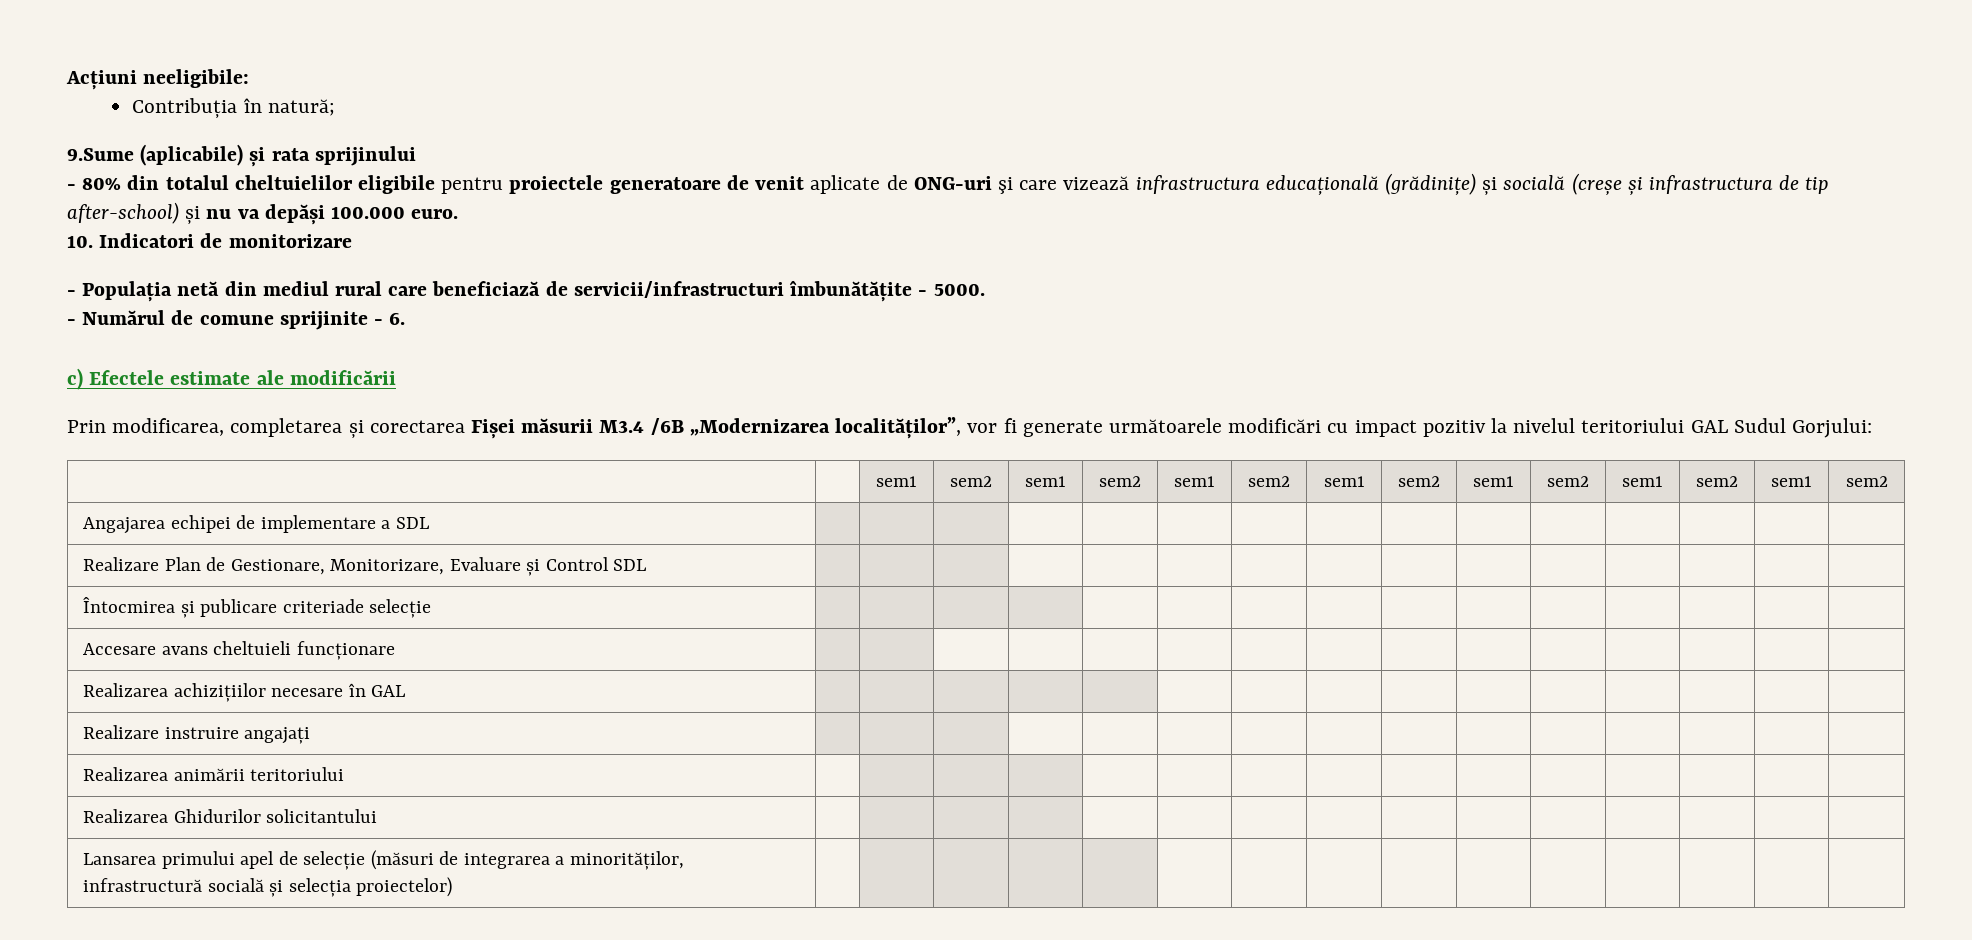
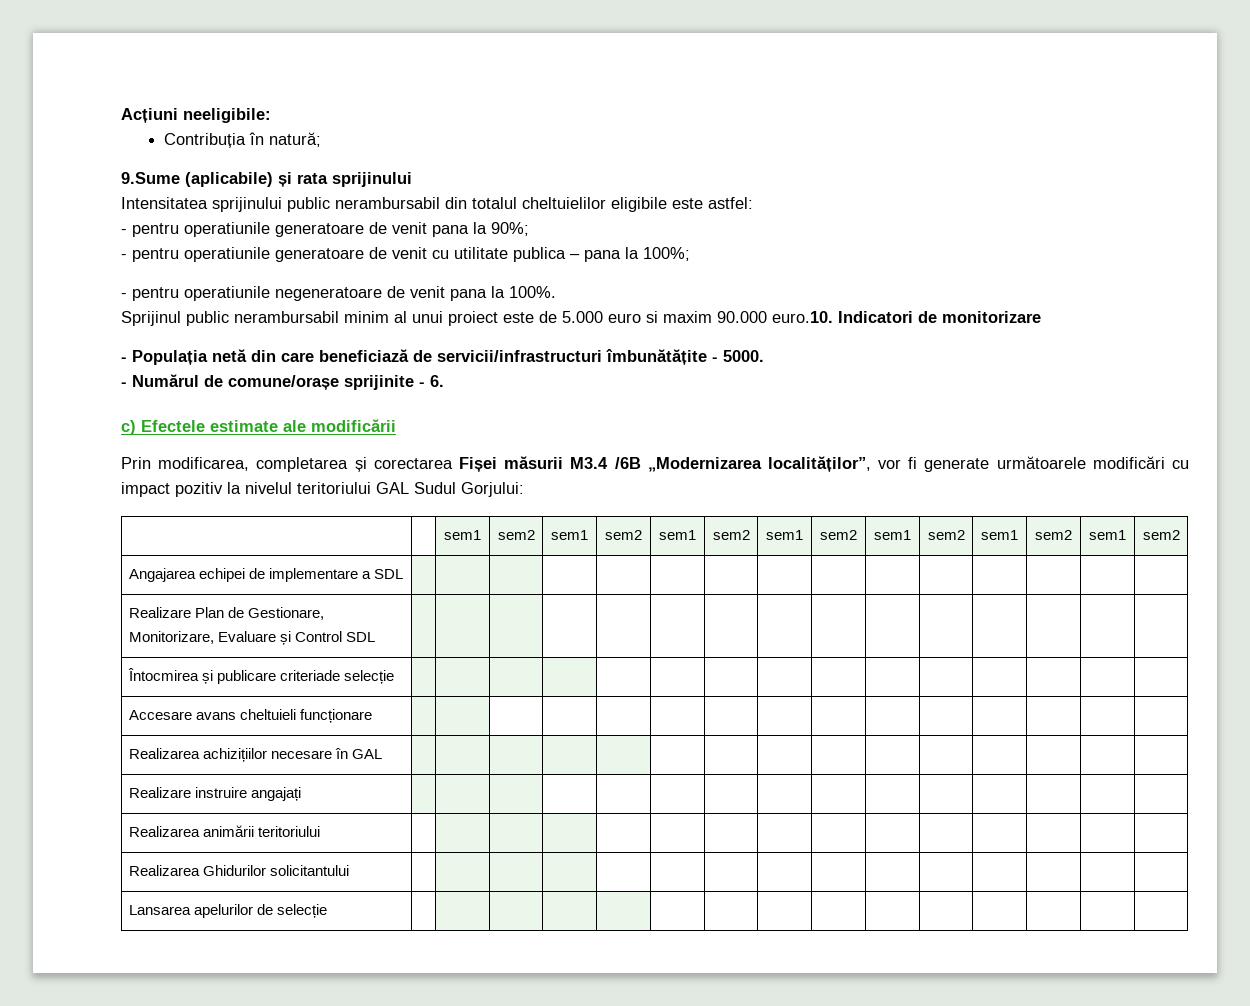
[67,173,1829,196] [67,202,459,225] [67,235,93,248] - 80% din totalul cheltuielilor eligibile pentru proiectele generatoare de venit aplicate de ONG-uri şi care vizează infrastructura educațională (grădinițe) și socială (creșe și infrastructura de tip after-school) și nu va depăși 100.000 euro. // 10. -> [121,197,753,212] [121,222,529,237] [121,247,690,262] [121,286,556,301] [121,311,833,326] Intensitatea sprijinului public nerambursabil din totalul cheltuielilor eligibile este astfel: // - pentru operatiunile generatoare de venit pana la 90%; // - pentru operatiunile generatoare de venit cu utilitate publica – pana la 100%; // - pentru operatiunile negeneratoare de venit pana la 100%. // Sprijinul public nerambursabil minim al unui proiect este de 5.000 euro si maxim 90.000 euro.10.
[262,281,383,296] mediul rural -> (276, 356) none
[199,315,274,325] comune -> [228,375,339,390] comune/orașe
[161,851,275,869] primului apel -> [193,904,253,918] apelurilor
[370,850,684,870] [83,877,453,897] (măsuri de integrarea a minorităților, infrastructură socială și selecția proiectelor) -> (328, 911) none

